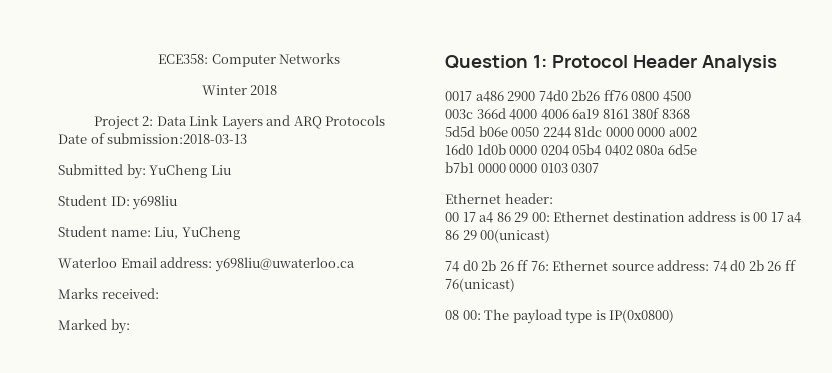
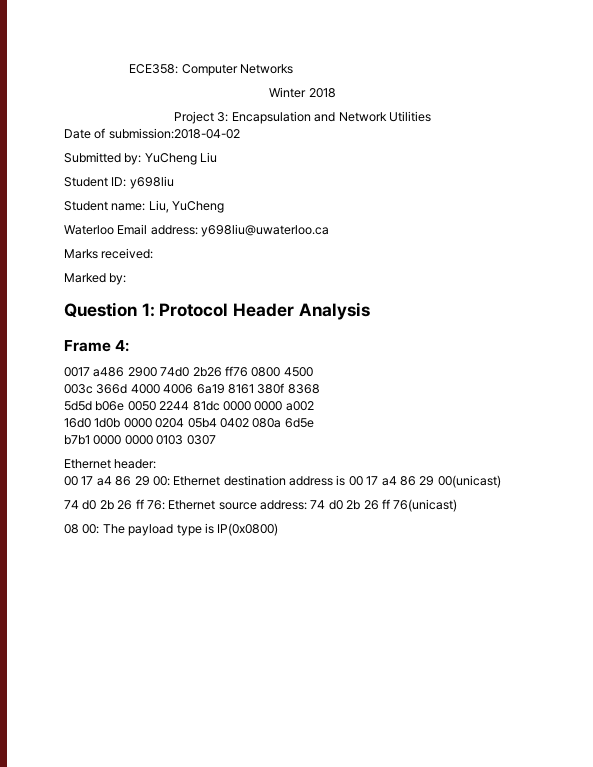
[142,115,386,130] 2: Data Link Layers and ARQ Protocols -> [217,111,431,124] 3: Encapsulation and Network Utilities
[107,133,248,144] submission:2018-03-13 -> [108,128,240,139] submission:2018-04-02
(777, 63) none -> [64,340,130,352] // Frame 4:

